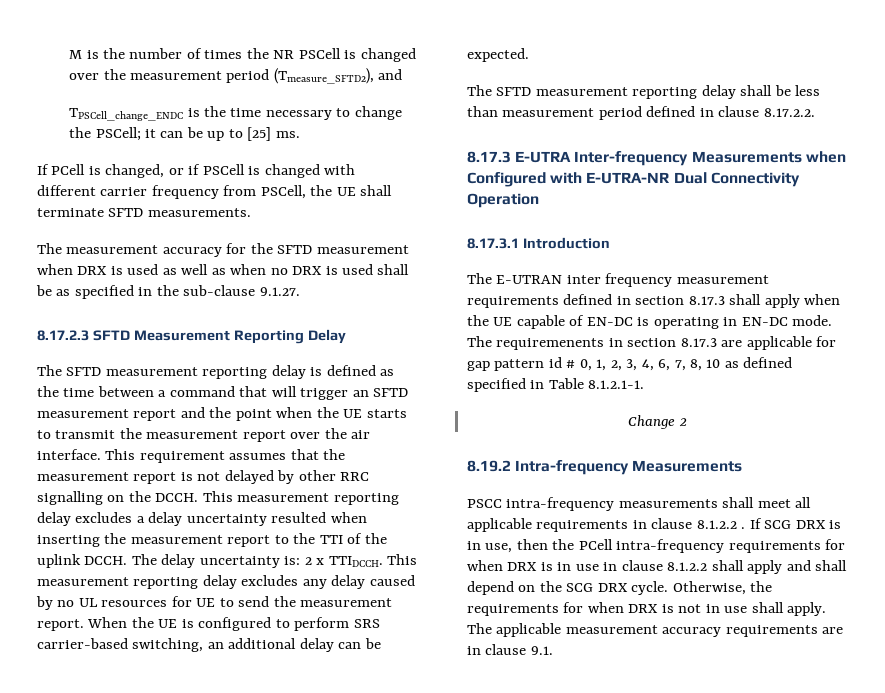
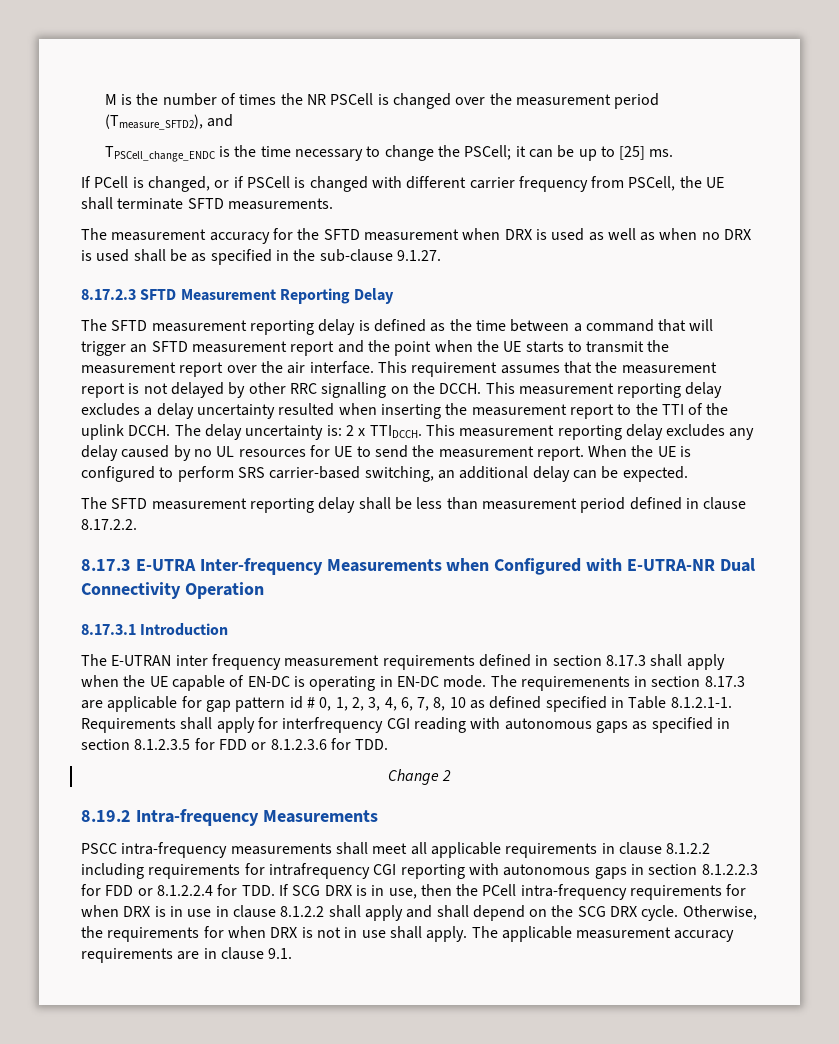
(645, 384) none -> [81,717,730,733] [81,738,389,750] Requirements shall apply for interfrequency CGI reading with autonomous gaps as specified in section 8.1.2.3.5 for FDD or 8.1.2.3.6 for TDD.
[741,527,746,529] . -> [81,863,758,879] [81,884,275,896] including requirements for intrafrequency CGI reporting with autonomous gaps in section 8.1.2.2.3 for FDD or 8.1.2.2.4 for TDD.

